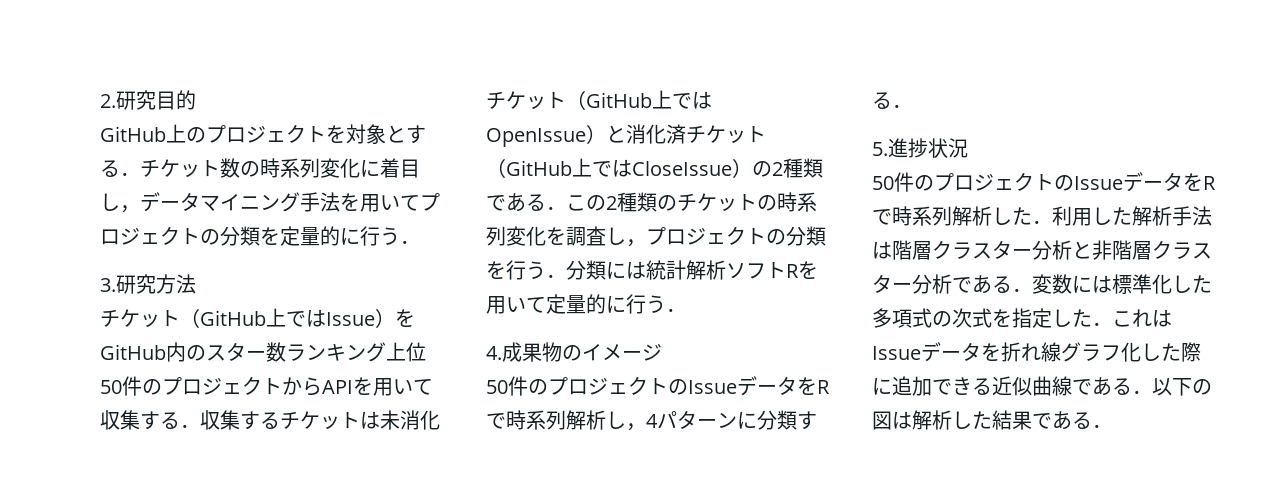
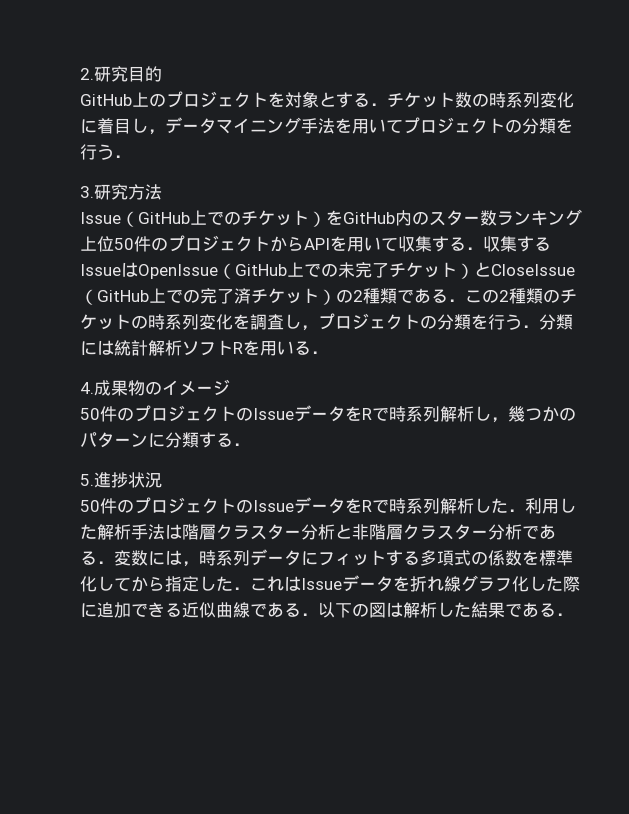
[280,226,360,246] 定量的に -> (573, 125) none
[100,308,375,328] チケット（GitHub上ではIssue -> [80,210,309,227] Issue（GitHub上でのチケット
[280,410,440,430] [486,90,712,110] [486,124,766,147] [486,158,732,178] チケットは未消化チケット（GitHub上ではOpenIssue）と消化済チケット（GitHub上ではCloseIssue -> [80,262,575,279] [80,288,319,305] IssueはOpenIssue（GitHub上での未完了チケット）とCloseIssue（GitHub上での完了済チケット
[526,294,666,314] て定量的に行う -> [294,341,311,355] る
[646,414,658,428] 4 -> [508,406,576,422] 幾つかの
[1112,274,1212,294] [872,308,1012,328] 標準化した多項式の次式を -> [182,549,573,567] [80,576,165,592] ，時系列データにフィットする多項式の係数を標準化してから

